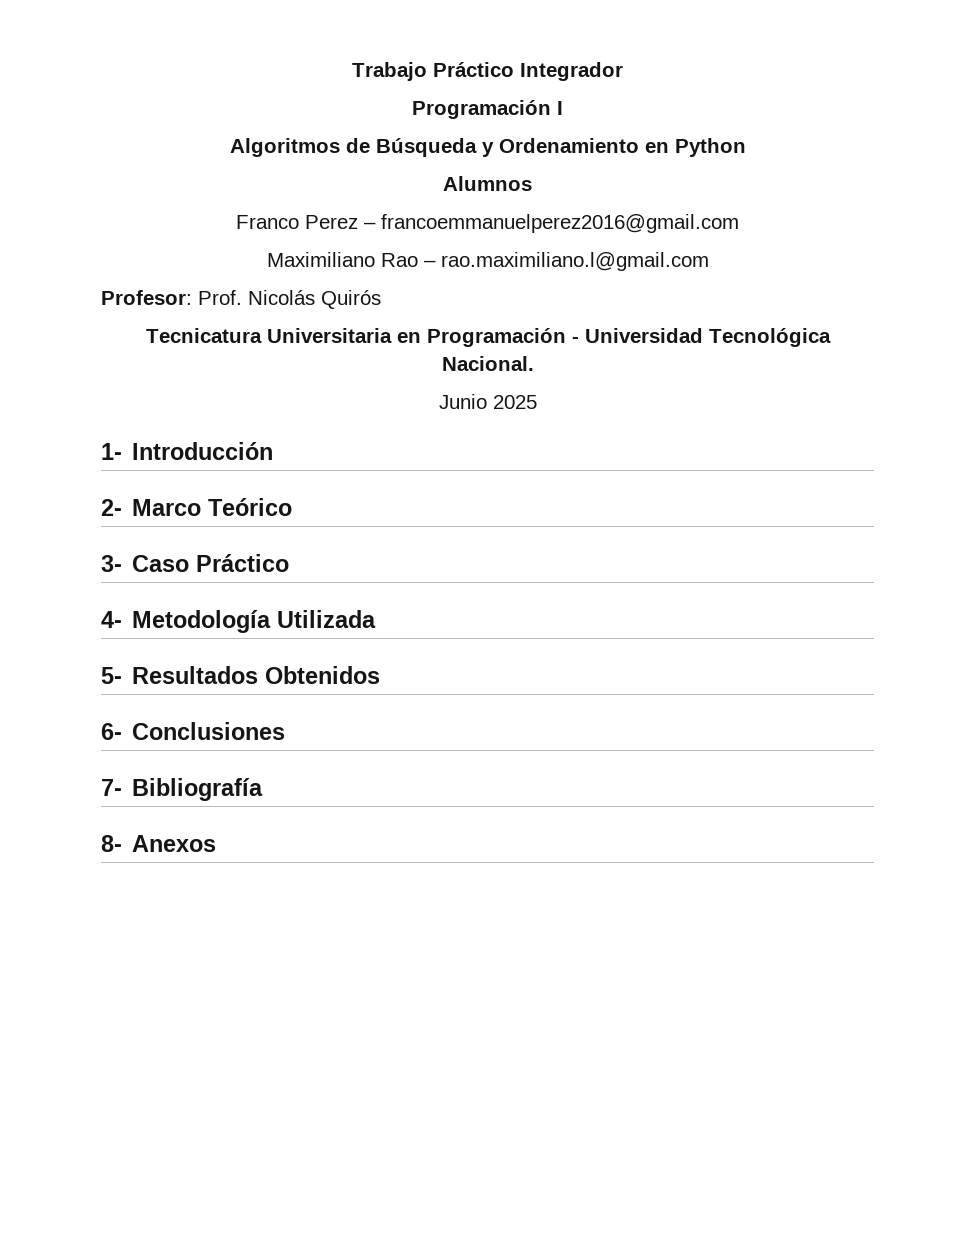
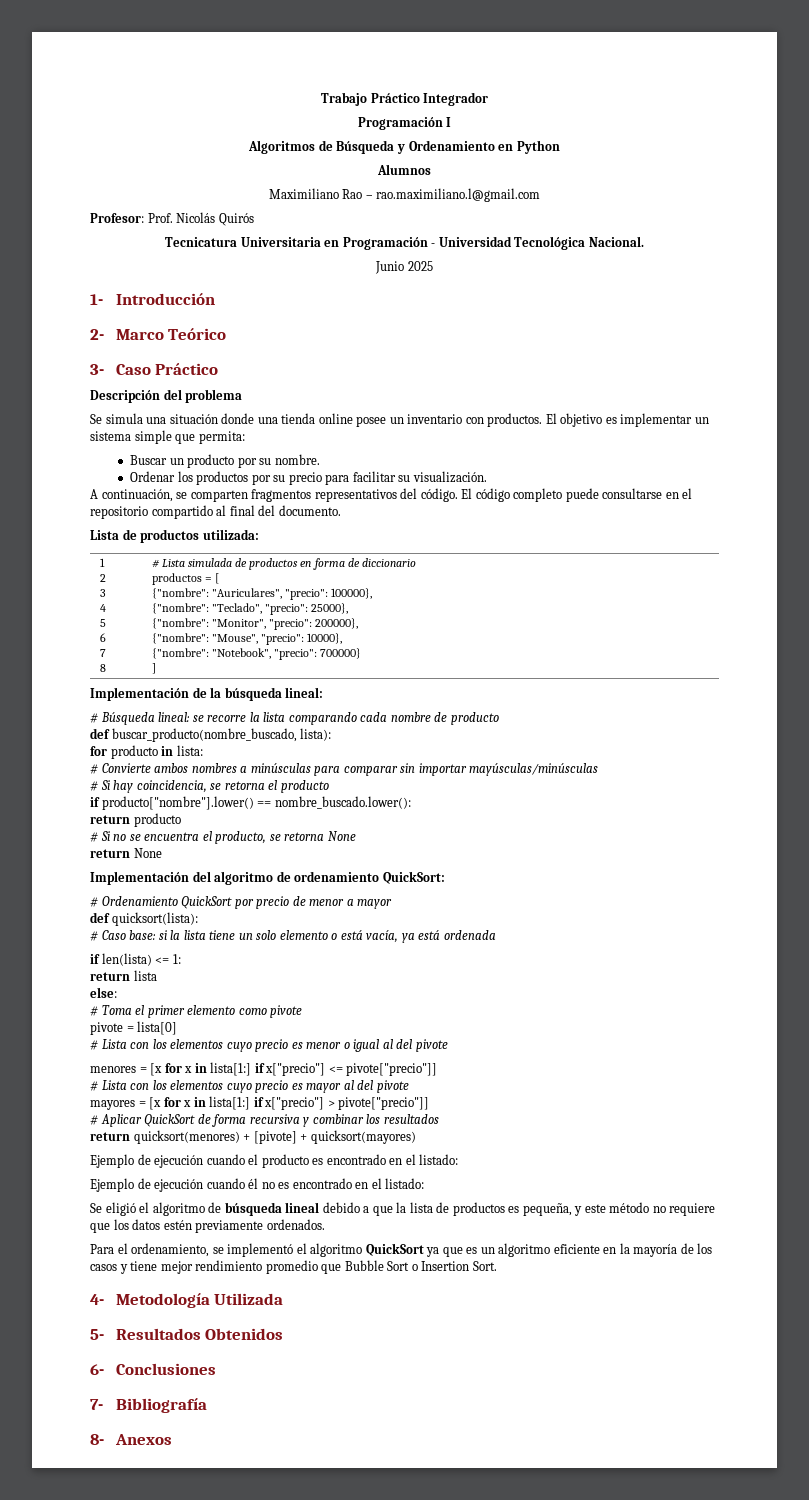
[236,214,739,233] // Franco Perez – francoemmanuelperez2016@gmail.com -> (431, 169) none
(290, 563) none -> [90,389,243,403] [90,413,709,427] [90,430,245,444] [130,454,320,468] [130,471,487,485] [90,488,693,502] [90,505,341,519] [90,529,259,543] [99,558,105,567] [99,574,106,582] [99,589,106,597] [99,604,106,612] [99,619,106,627] [99,633,106,642] [99,649,106,657] [99,664,106,672] [151,558,416,570] [151,573,220,585] [151,588,373,600] [151,603,349,615] [151,618,359,630] [151,633,343,645] [151,648,362,660] [151,663,156,674] [90,687,324,701] [90,712,499,725] [90,728,332,742] [90,745,203,759] [90,763,599,776] [90,780,329,793] [90,796,411,810] [90,813,181,827] [90,831,356,844] [90,848,162,858] [90,871,445,885] [90,896,393,909] [90,912,198,926] [90,930,496,943] [90,953,181,966] [90,970,157,981] [90,987,117,998] [90,1005,303,1018] [90,1021,178,1035] [90,1039,448,1052] [90,1062,438,1076] [90,1080,409,1093] [90,1096,430,1110] [90,1114,439,1127] [90,1130,416,1144] [90,1154,459,1168] [90,1178,425,1192] [90,1202,716,1216] [90,1219,325,1233] [90,1243,713,1257] [90,1260,497,1274] // Descripción del problema // Se simula una situación donde una tienda online posee un inventario con productos. El objetivo es implementar un sistema simple que permita: // Buscar un producto por su nombre. // Ordenar los productos por su precio para facilitar su visualización. // A continuación, se comparten fragmentos representativos del código. El código completo puede consultarse en el repositorio compartido al final del documento. // Lista de productos utilizada: // 1 // 2 // 3 // 4 // 5 // 6 // 7 // 8 | # Lista simulada de productos en forma de diccionario // productos = [ // {"nombre": "Auriculares", "precio": 100000}, // {"nombre": "Teclado", "precio": 25000}, // {"nombre": "Monitor", "precio": 200000}, // {"nombre": "Mouse", "precio": 10000}, // {"nombre": "Notebook", "precio": 700000} // ] // Implementación de la búsqueda lineal: // # Búsqueda lineal: se recorre la lista comparando cada nombre de producto // def buscar_producto(nombre_buscado, lista): // for producto in lista: // # Convierte ambos nombres a minúsculas para comparar sin importar mayúsculas/minúsculas // # Si hay coincidencia, se retorna el producto // if producto["nombre"].lower() == nombre_buscado.lower(): // return producto // # Si no se encuentra el producto, se retorna None // return None // Implementación del algoritmo de ordenamiento QuickSort: // # Ordenamiento QuickSort por precio de menor a mayor // def quicksort(lista): // # Caso base: si la lista tiene un solo elemento o está vacía, ya está ordenada // if len(lista) <= 1: // return lista // else: // # Toma el primer elemento como pivote // pivote = lista[0] // # Lista con los elementos cuyo precio es menor o igual al del pivote // menores = [x for x in lista[1:] if x["precio"] <= pivote["precio"]] // # Lista con los elementos cuyo precio es mayor al del pivote // mayores = [x for x in lista[1:] if x["precio"] > pivote["precio"]] // # Aplicar QuickSort de forma recursiva y combinar los resultados // return quicksort(menores) + [pivote] + quicksort(mayores) // Ejemplo de ejecución cuando el producto es encontrado en el listado: // Ejemplo de ejecución cuando él no es encontrado en el listado: // Se eligió el algoritmo de búsqueda lineal debido a que la lista de productos es pequeña, y este método no requiere que los datos estén previamente ordenados. // Para el ordenamiento, se implementó el algoritmo QuickSort ya que es un algoritmo eficiente en la mayoría de los casos y tiene mejor rendimiento promedio que Bubble Sort o Insertion Sort.

